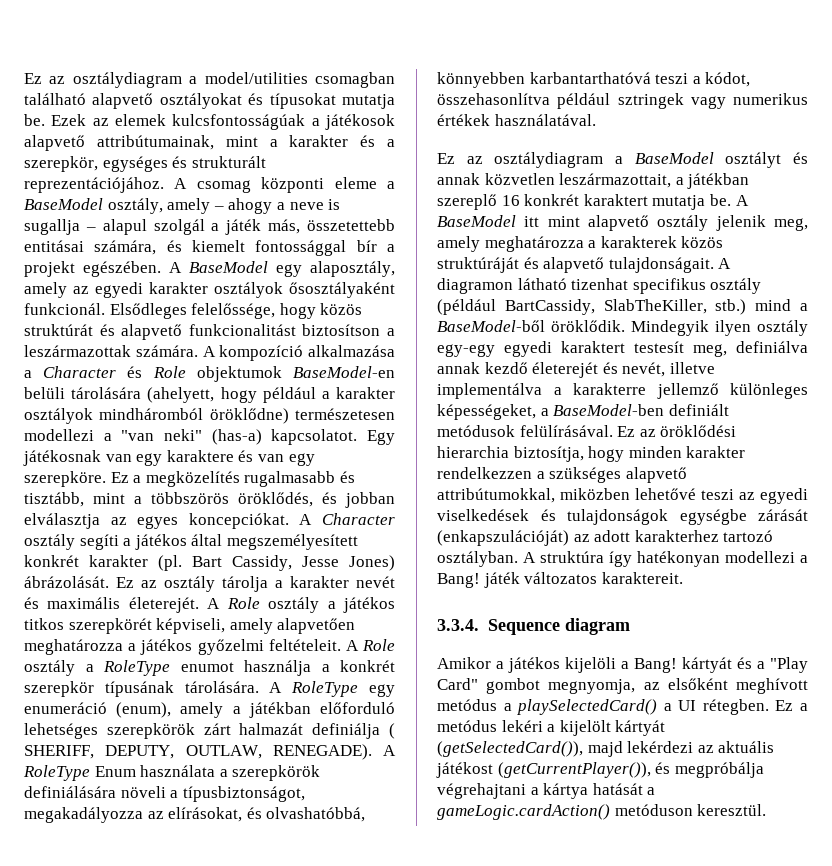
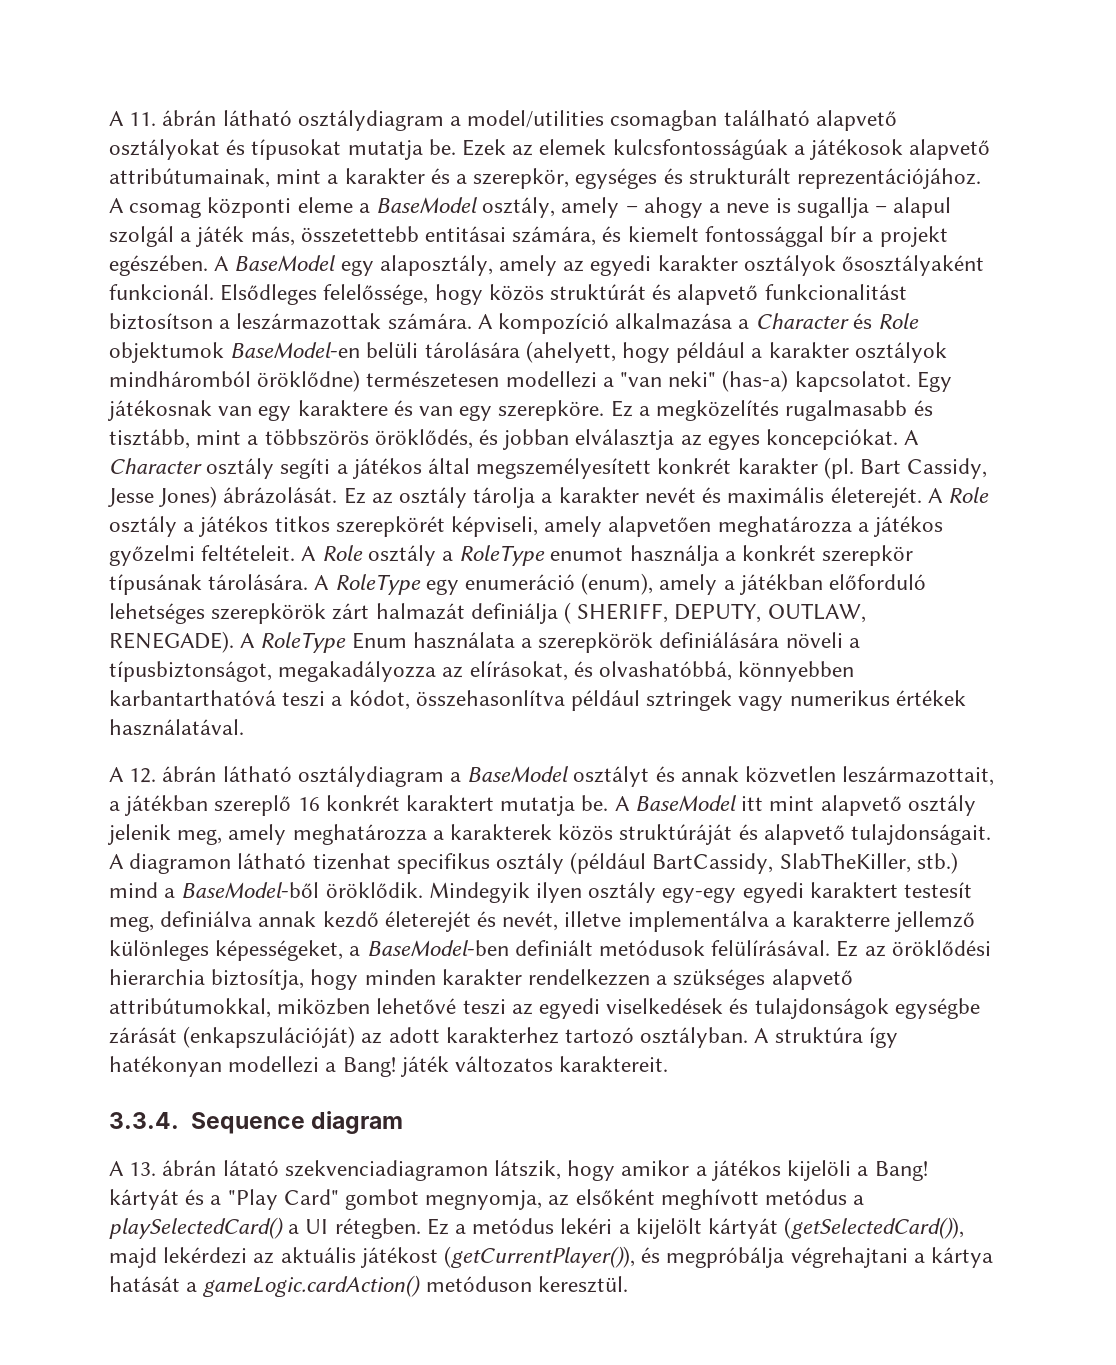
[24,73,66,84] Ez az -> [109,110,292,126] A 11. ábrán látható
[437,153,483,164] Ez az -> [109,766,292,783] A 12. ábrán látható
[437,657,491,669] Amikor -> [109,1160,690,1181] A 13. ábrán látató szekvenciadiagramon látszik, hogy amikor

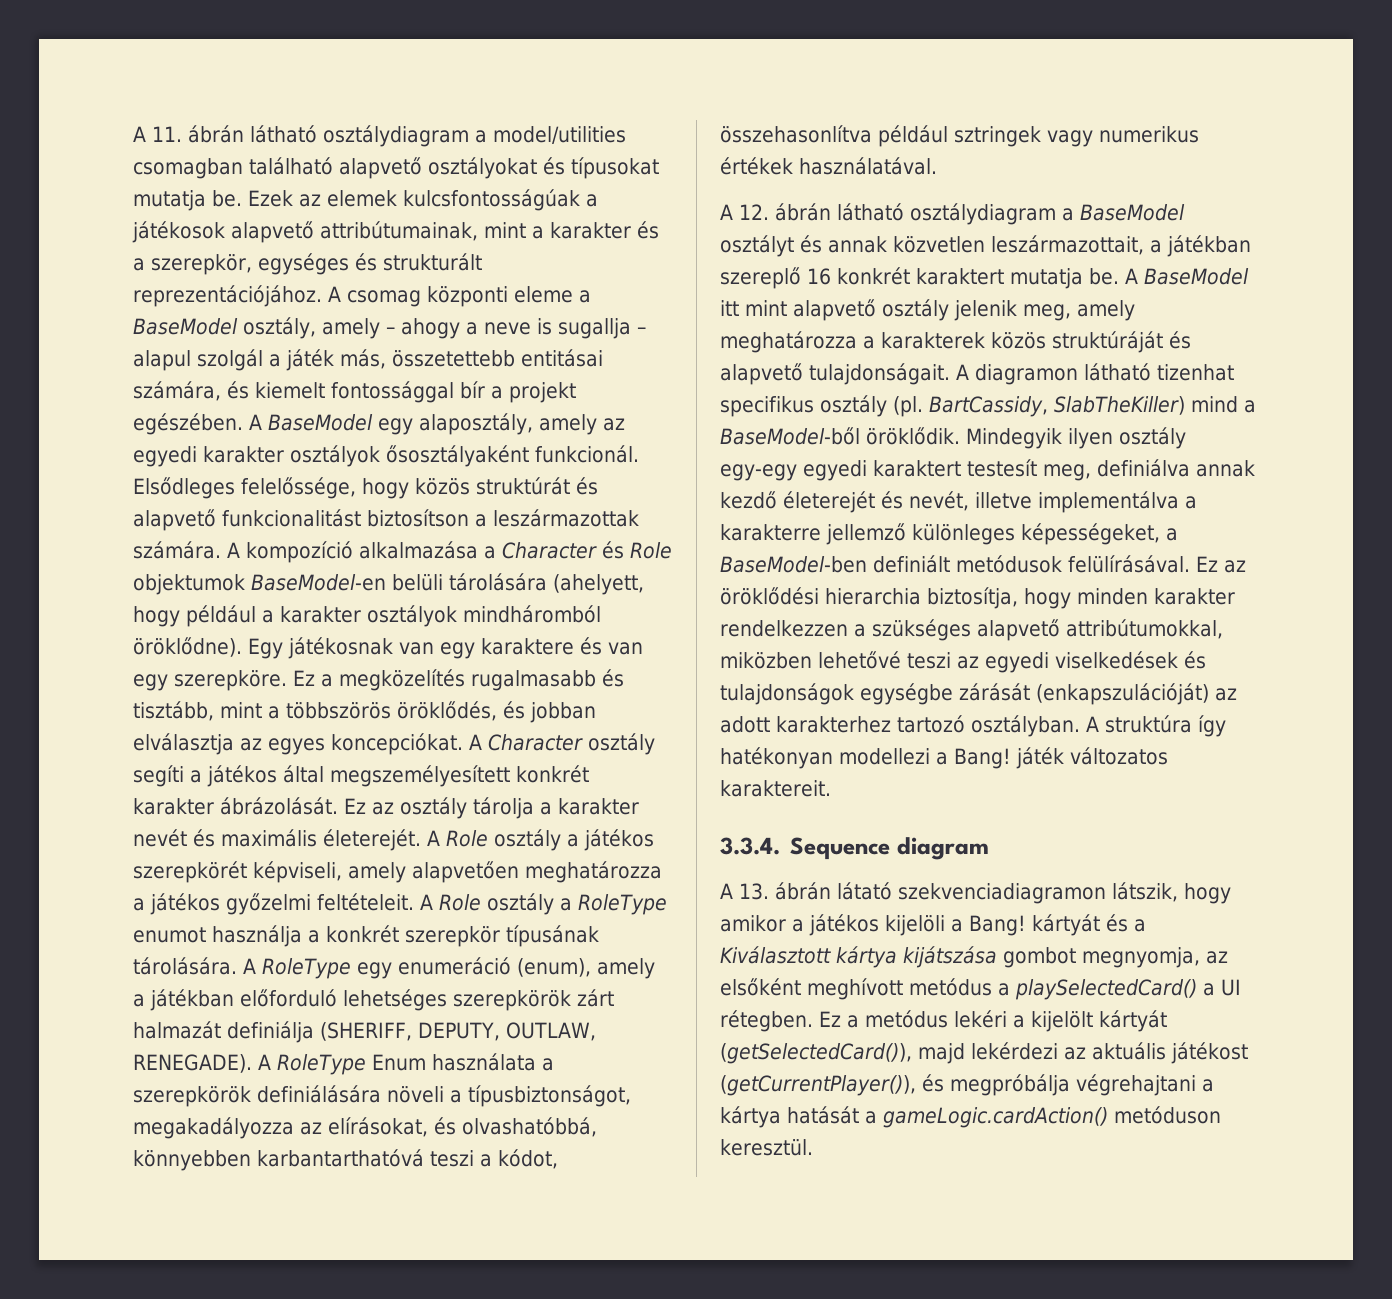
[257,370,911,392] öröklődne) természetesen modellezi a "van neki" (has-a) kapcsolatot. -> [133,637,242,657] öröklődne).
[823,457,988,479] [108,486,218,508] (pl. Bart Cassidy, Jesse Jones) -> (214, 806) none
[274,516,330,532] titkos -> (654, 840) none
[564,602,669,624] ( SHERIFF, -> [320,1022,412,1041] (SHERIFF,
[570,852,958,874] (például BartCassidy, SlabTheKiller, stb.) -> [892,396,1185,417] (pl. BartCassidy, SlabTheKiller)
[227,1189,339,1210] "Play Card" -> [720,946,997,968] Kiválasztott kártya kijátszása

